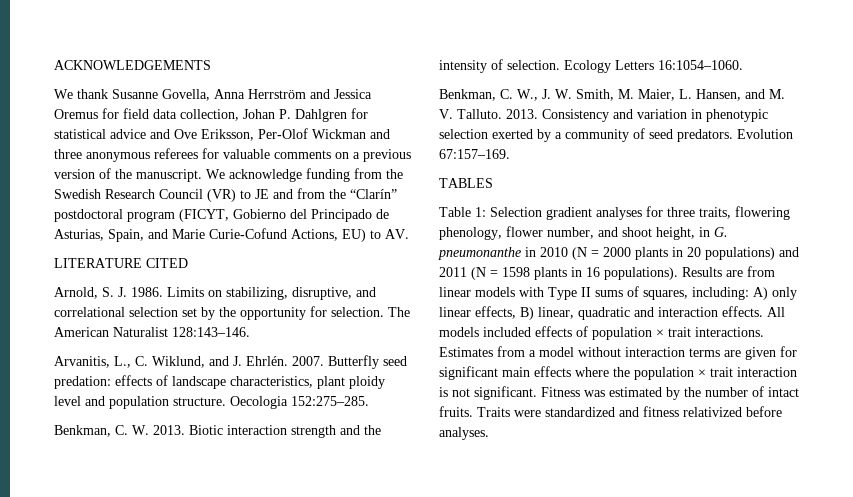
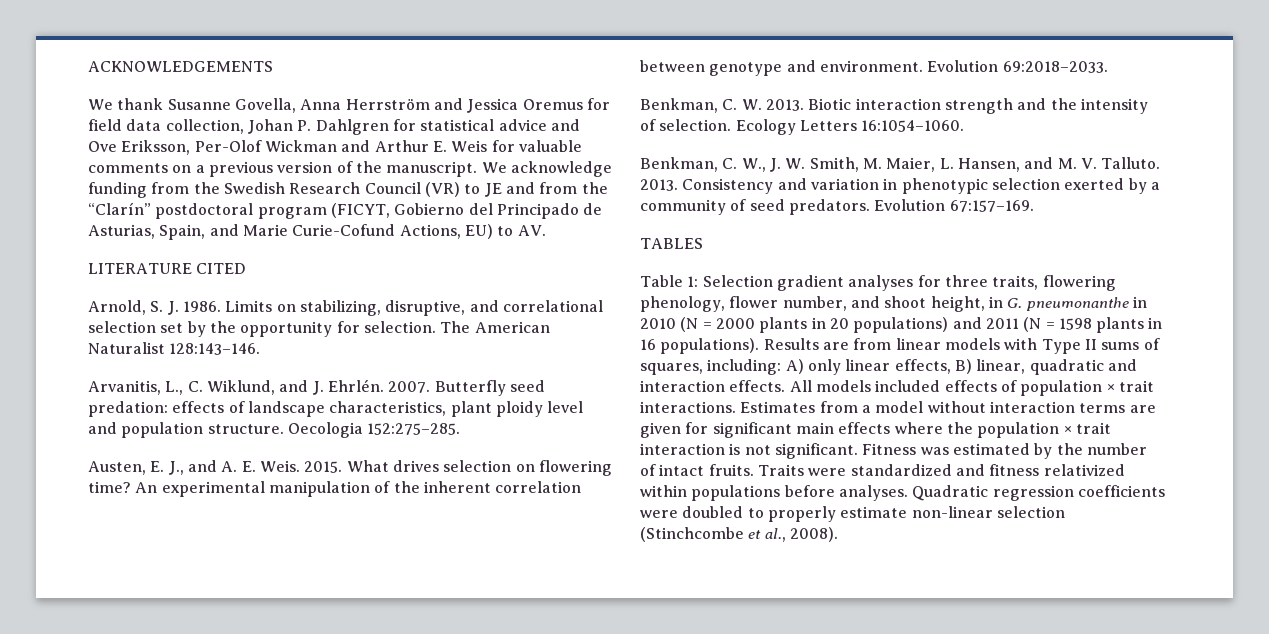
[54,148,198,162] three anonymous referees -> [374,140,488,152] Arthur E. Weis
(369, 401) none -> [88,460,612,476] [88,481,582,497] [640,60,1108,76] // Austen, E. J., and A. E. Weis. 2015. What drives selection on flowering time? An experimental manipulation of the inherent correlation between genotype and environment. Evolution 69:2018–2033.
[746,406,782,417] [439,427,489,440] before analyses. -> [640,485,1165,501] [640,506,1065,522] [640,527,838,542] within populations before analyses. Quadratic regression coefficients were doubled to properly estimate non-linear selection (Stinchcombe et al., 2008).

